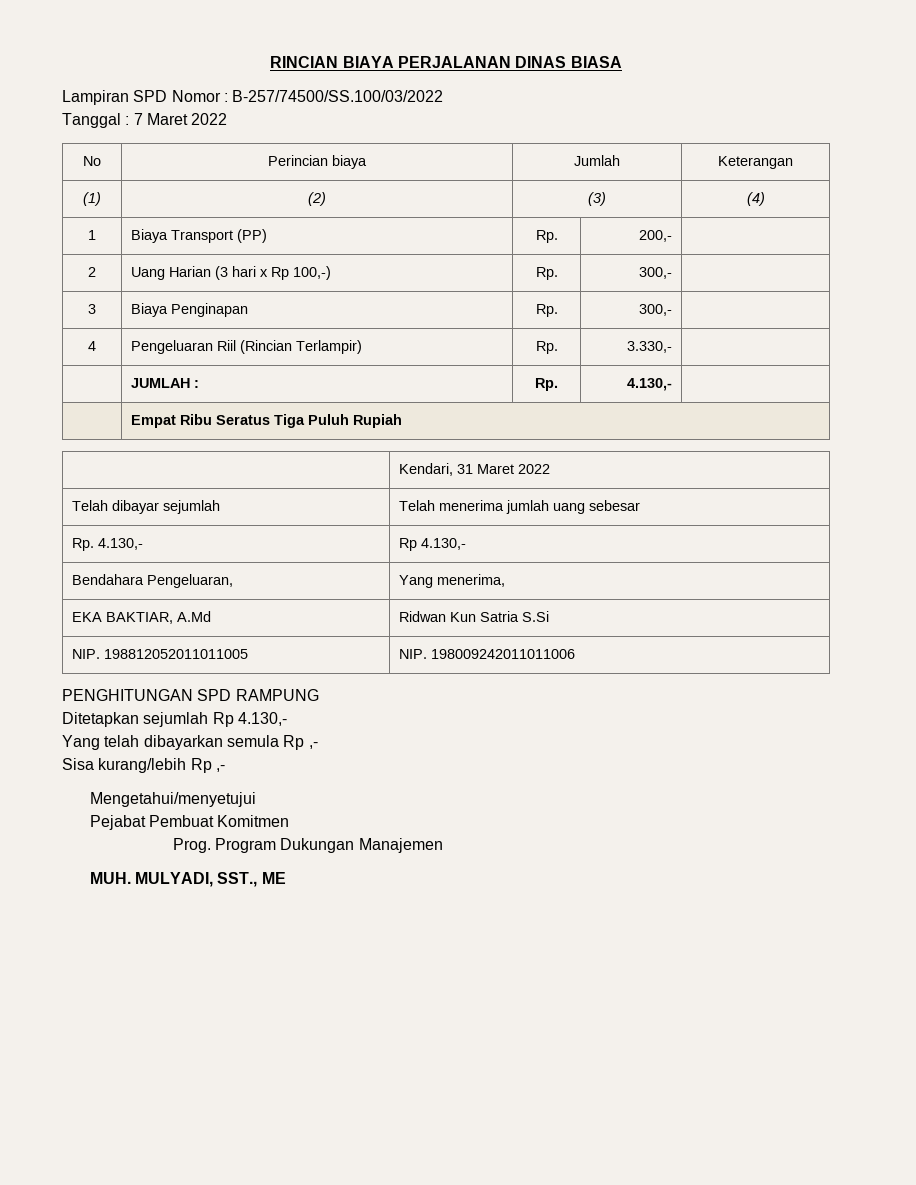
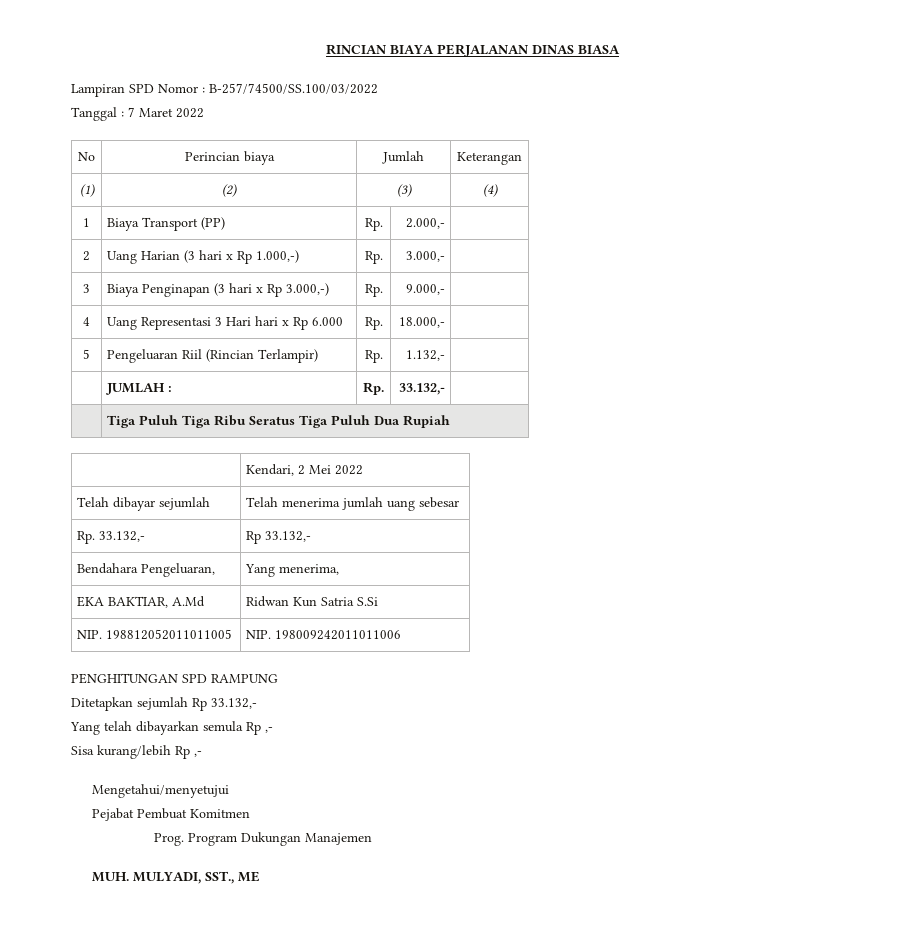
[638,230,672,242] 200,- -> [405,218,445,229] 2.000,-
[293,266,332,280] [535,267,558,280] [638,267,672,279] 100,-) | Rp. | 300,- -> [256,250,300,263] [364,251,383,264] [405,251,445,262] 1.000,-) | Rp. | 3.000,-
[535,304,558,317] [638,304,672,316] | Rp. | 300,- -> [214,283,330,297] [364,284,383,297] [405,284,445,295] (3 hari x Rp 3.000,-) | Rp. | 9.000,-
(96, 346) none -> [107,316,344,330] [364,317,383,330] [398,317,445,328] [83,349,90,359] | Uang Representasi 3 Hari hari x Rp 6.000 | Rp. | 18.000,- | // 5
[626,341,672,353] 3.330,- -> [405,350,445,361] 1.132,-
[626,378,672,391] [131,415,177,428] 4.130,- | // | Empat -> [398,383,445,395] [107,415,212,428] 33.132,- | // | Tiga Puluh Tiga
(350, 419) none -> [374,416,401,425] Dua
[457,464,515,474] 31 Maret -> [298,465,332,475] 2 Mei
[98,538,144,550] [399,538,467,551] 4.130,- | Rp 4.130,- -> [99,531,146,542] [246,531,312,544] 33.132,- | Rp 33.132,-
[237,712,287,726] 4.130,- -> [211,698,257,709] 33.132,-

